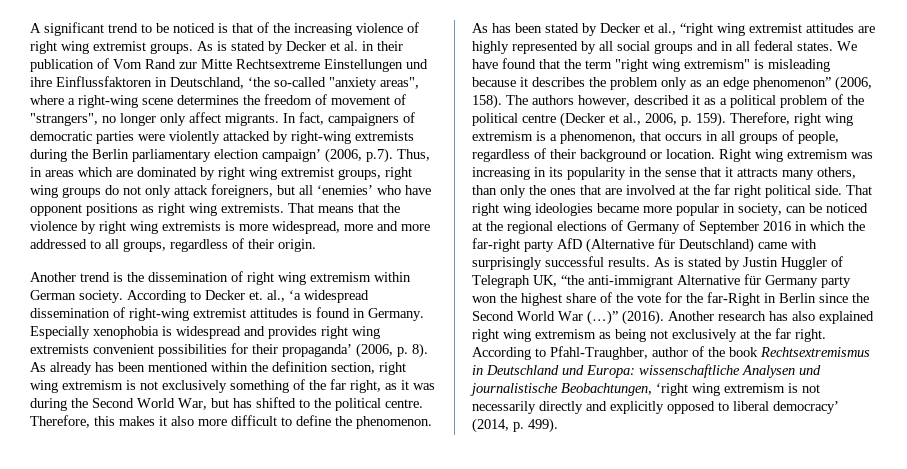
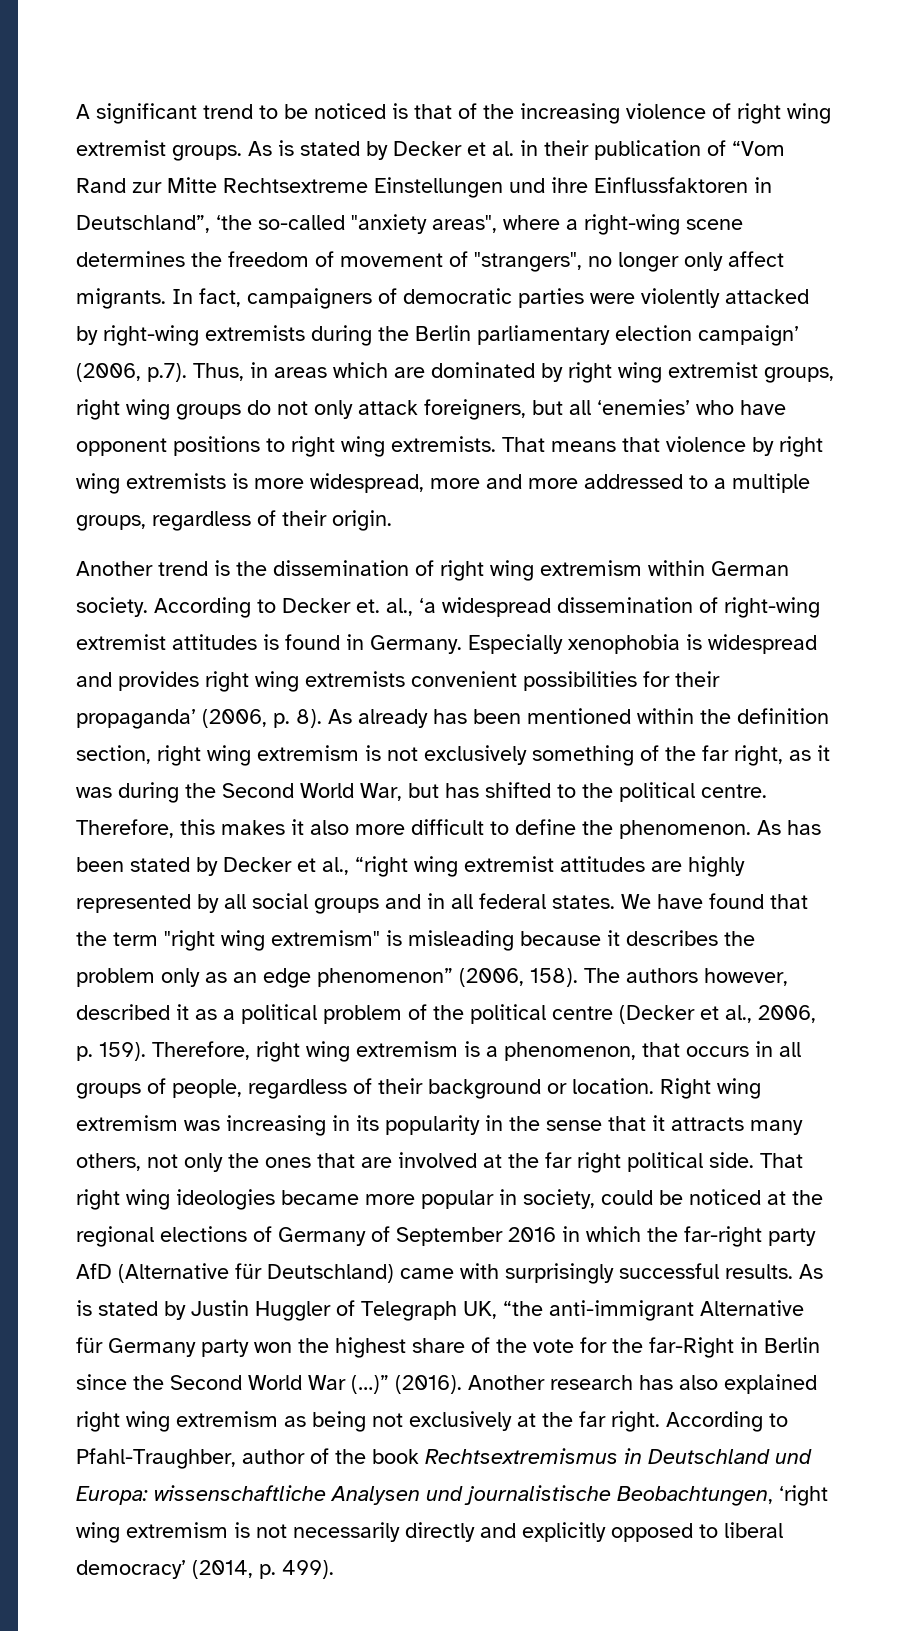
[113,59,142,69] Vom -> [732,141,785,156] “Vom
[170,77,244,89] Deutschland, -> [76,215,210,233] Deutschland”,
[142,206,154,213] as -> [266,438,285,452] to
[383,203,400,213] the -> (660, 444) none
[105,239,119,249] all -> [714,473,810,493] a multiple
[472,185,497,195] than -> [147,1154,178,1168] not
[786,206,806,213] can -> [601,1190,653,1205] could

